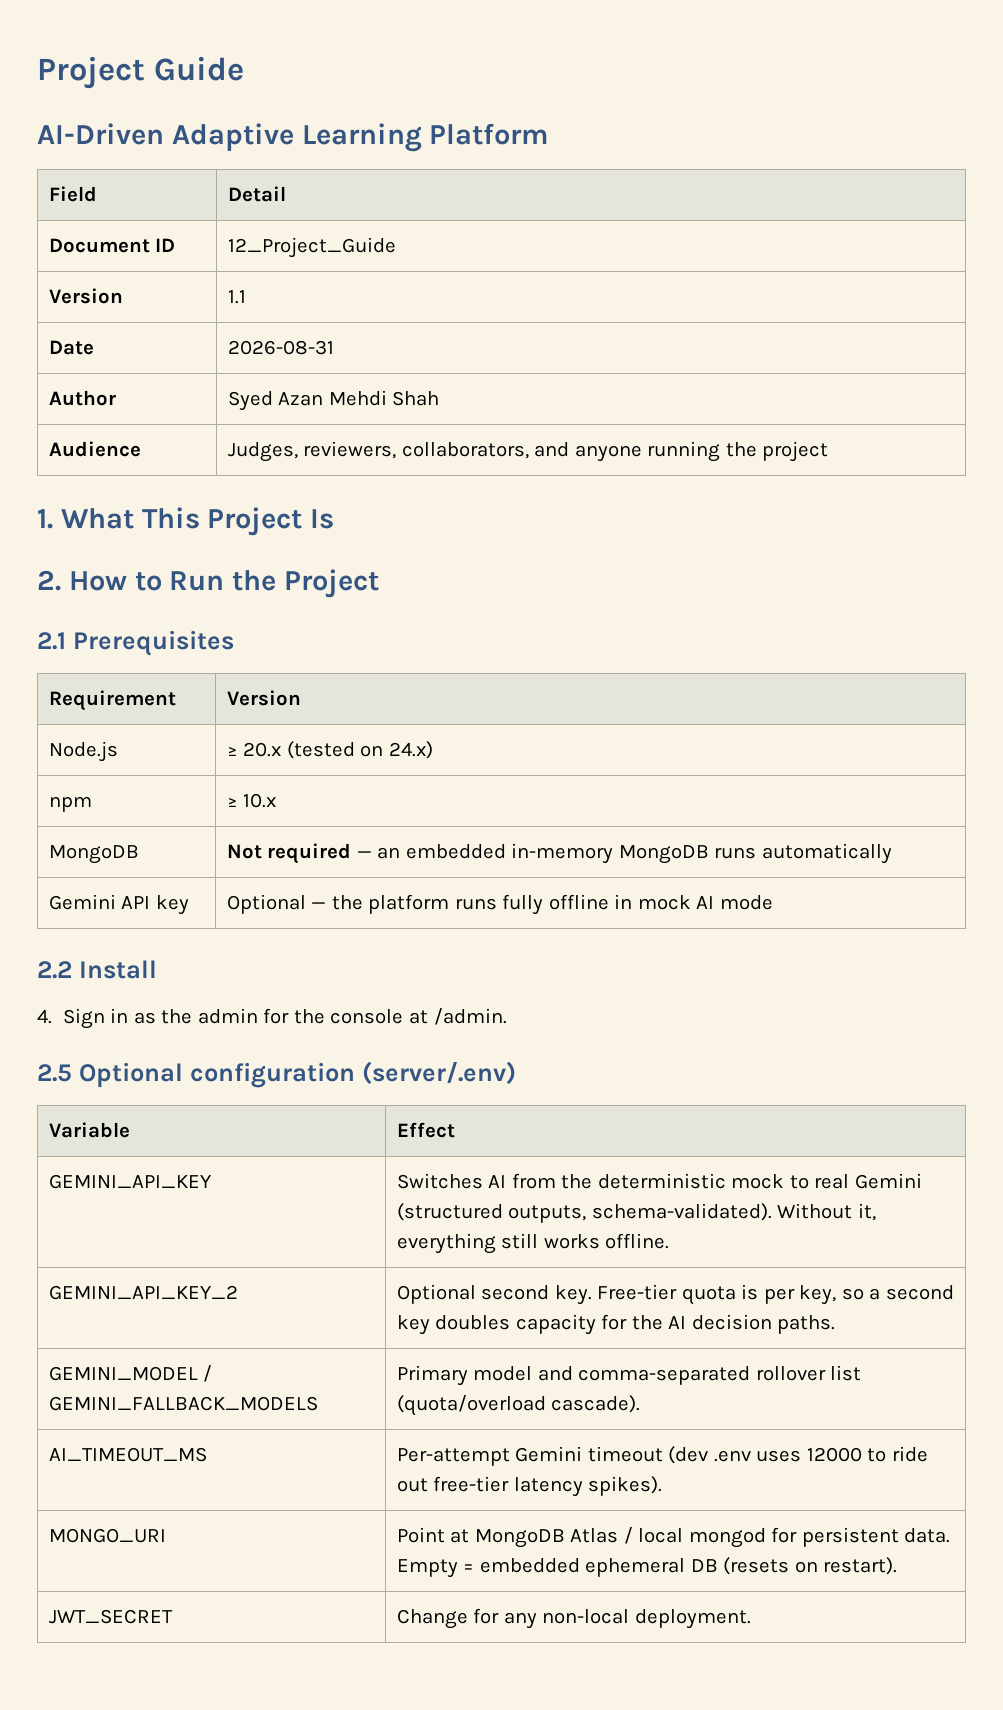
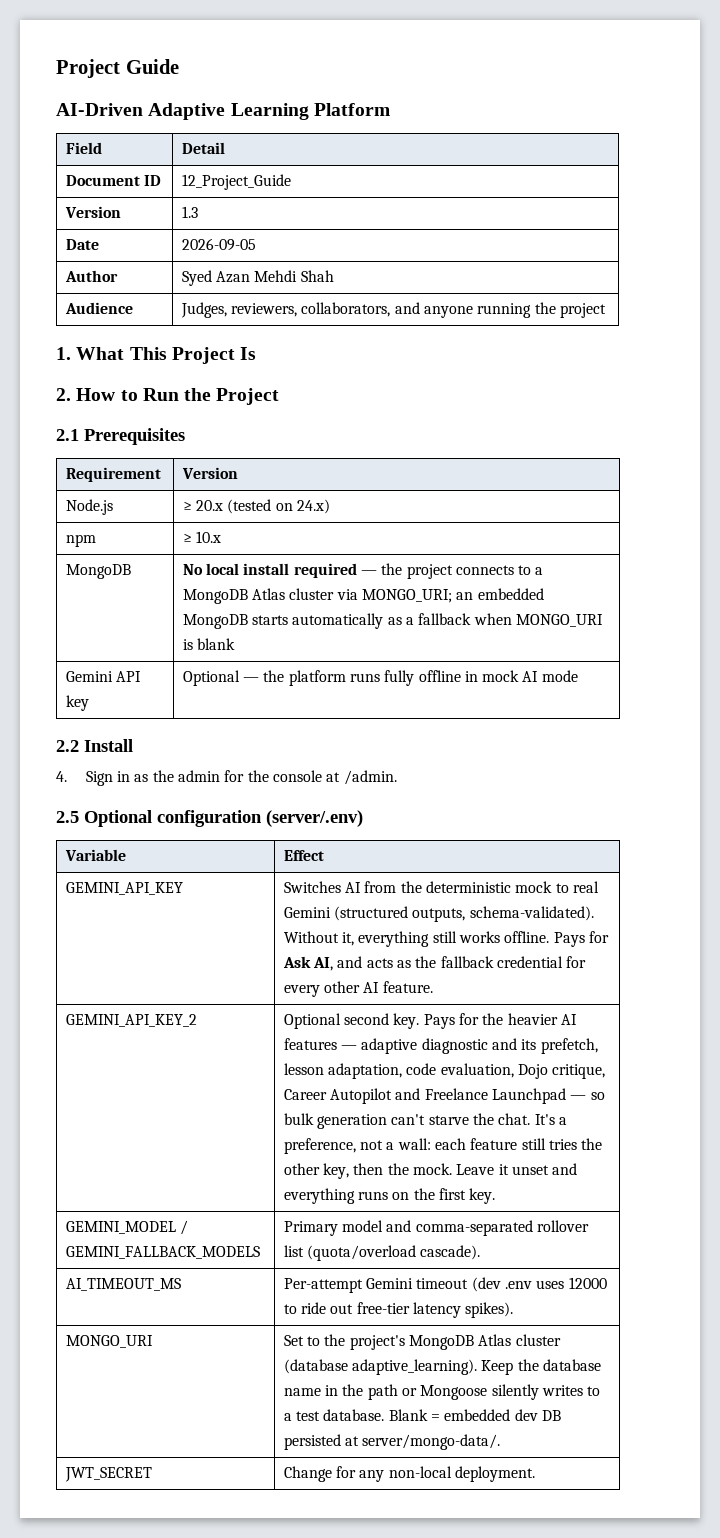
[227,290,246,304] 1.1 -> [181,206,198,218] 1.3
[227,340,334,355] 2026-08-31 -> [181,238,256,251] 2026-09-05
[226,843,892,864] Not required — an embedded in-memory MongoDB runs automatically -> [182,563,544,579] [182,588,544,604] [182,613,603,629] [182,638,235,650] No local install required — the project connects to a MongoDB Atlas cluster via MONGO_URI; an embedded MongoDB starts automatically as a fallback when MONGO_URI is blank
[48,1285,238,1300] [396,1284,955,1305] [396,1314,836,1335] // GEMINI_API_KEY_2 | Optional second key. Free-tier quota is per key, so a second key doubles capacity for the AI decision paths. -> [553,931,609,947] [282,956,587,971] [283,981,433,997] [65,1014,197,1027] [283,1013,577,1029] [283,1038,598,1054] [283,1063,606,1079] [283,1088,605,1104] [283,1113,567,1129] [283,1138,603,1154] [283,1163,578,1179] [283,1188,496,1204] Pays for Ask AI, and acts as the fallback credential for every other AI feature. // GEMINI_API_KEY_2 | Optional second key. Pays for the heavier AI features — adaptive diagnostic and its prefetch, lesson adaptation, code evaluation, Dojo critique, Career Autopilot and Freelance Launchpad — so bulk generation can't starve the chat. It's a preference, not a wall: each feature still tries the other key, then the mock. Leave it unset and everything runs on the first key.
[396,1527,951,1548] [396,1557,898,1578] Point at MongoDB Atlas / local mongod for persistent data. Empty = embedded ephemeral DB (resets on restart). -> [283,1334,561,1350] [283,1359,601,1375] [283,1384,601,1400] [283,1409,561,1421] [283,1434,501,1450] Set to the project's MongoDB Atlas cluster (database adaptive_learning). Keep the database name in the path or Mongoose silently writes to a test database. Blank = embedded dev DB persisted at server/mongo-data/.

